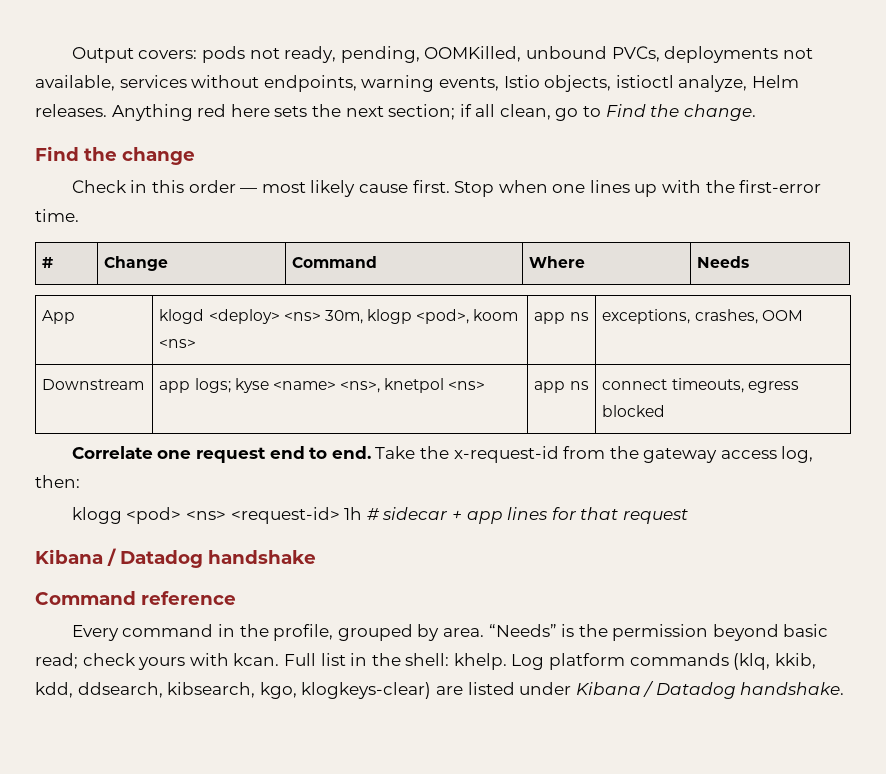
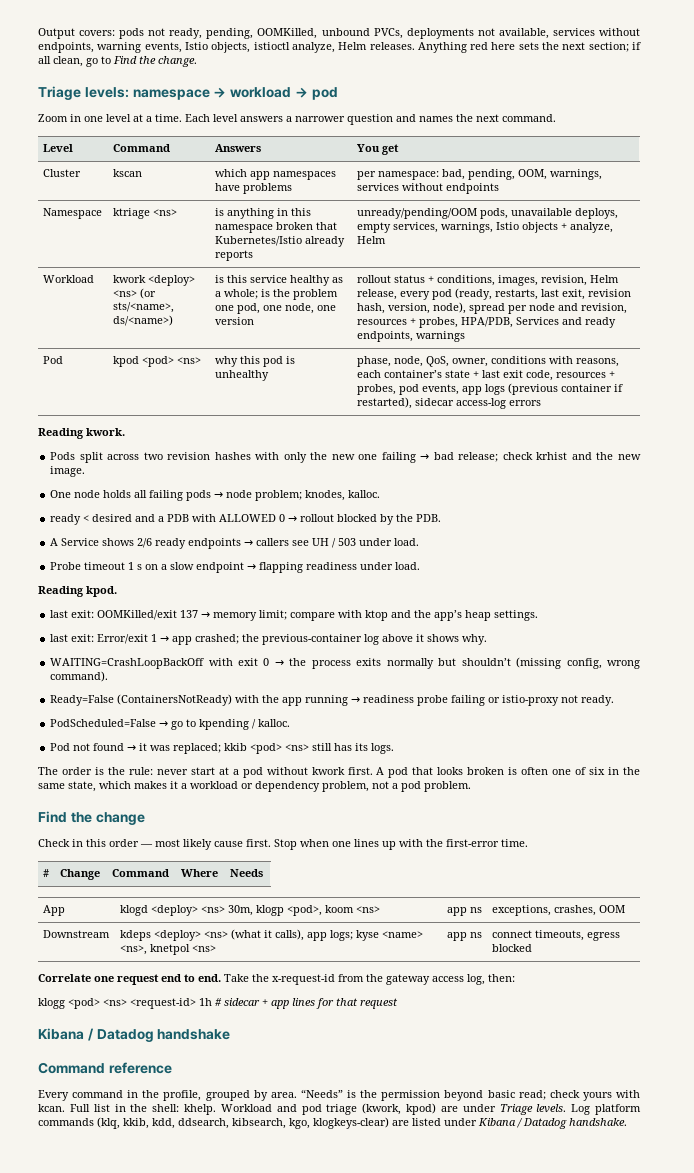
(756, 112) none -> [38,86,338,100] [38,114,556,125] [43,144,74,152] [113,144,171,152] [215,144,262,152] [357,144,400,155] [43,169,82,177] [113,169,143,177] [215,169,337,180] [215,183,293,194] [357,169,603,180] [357,183,500,194] [43,208,103,219] [113,208,178,219] [215,208,312,219] [215,222,338,233] [215,236,346,247] [215,250,254,261] [357,208,619,219] [357,222,614,233] [357,236,387,244] [43,275,95,283] [113,275,196,286] [113,288,157,299] [113,302,175,313] [113,315,174,326] [215,275,344,286] [215,289,339,300] [215,303,337,314] [215,317,255,325] [357,275,620,286] [357,288,632,300] [357,302,628,314] [357,317,617,328] [357,331,466,342] [43,356,64,364] [113,356,202,367] [215,356,296,367] [215,370,270,381] [357,356,620,367] [357,370,616,381] [357,383,624,395] [357,397,542,409] [38,428,125,439] [50,452,641,463] [50,466,86,477] [50,490,381,501] [50,514,442,525] [50,538,420,549] [50,562,421,573] [38,586,117,597] [50,610,539,621] [50,634,488,645] [50,657,640,669] [50,671,109,682] [50,694,615,706] [50,719,291,730] [50,743,395,754] [38,767,640,778] [38,781,471,792] // Triage levels: namespace → workload → pod // Zoom in one level at a time. Each level answers a narrower question and names the next command. // Level | Command | Answers | You get // Cluster | kscan | which app namespaces have problems | per namespace: bad, pending, OOM, warnings, services without endpoints // Namespace | ktriage <ns> | is anything in this namespace broken that Kubernetes/Istio already reports | unready/pending/OOM pods, unavailable deploys, empty services, warnings, Istio objects + analyze, Helm // Workload | kwork <deploy> <ns> (or sts/<name>, ds/<name>) | is this service healthy as a whole; is the problem one pod, one node, one version | rollout status + conditions, images, revision, Helm release, every pod (ready, restarts, last exit, revision hash, version, node), spread per node and revision, resources + probes, HPA/PDB, Services and ready endpoints, warnings // Pod | kpod <pod> <ns> | why this pod is unhealthy | phase, node, QoS, owner, conditions with reasons, each container’s state + last exit code, resources + probes, pod events, app logs (previous container if restarted), sidecar access-log errors // Reading kwork. // Pods split across two revision hashes with only the new one failing → bad release; check krhist and the new image. // One node holds all failing pods → node problem; knodes, kalloc. // ready < desired and a PDB with ALLOWED 0 → rollout blocked by the PDB. // A Service shows 2/6 ready endpoints → callers see UH / 503 under load. // Probe timeout 1 s on a slow endpoint → flapping readiness under load. // Reading kpod. // last exit: OOMKilled/exit 137 → memory limit; compare with ktop and the app’s heap settings. // last exit: Error/exit 1 → app crashed; the previous-container log above it shows why. // WAITING=CrashLoopBackOff with exit 0 → the process exits normally but shouldn’t (missing config, wrong command). // Ready=False (ContainersNotReady) with the app running → readiness probe failing or istio-proxy not ready. // PodScheduled=False → go to kpending / kalloc. // Pod not found → it was replaced; kkib <pod> <ns> still has its logs. // The order is the rule: never start at a pod without kwork first. A pod that looks broken is often one of six in the same state, which makes it a workload or dependency problem, not a pod problem.
(145, 384) none -> [120,929,305,941] kdeps <deploy> <ns> (what it calls),
(507, 661) none -> [220,1103,567,1115] Workload and pod triage (kwork, kpod) are under Triage levels.

